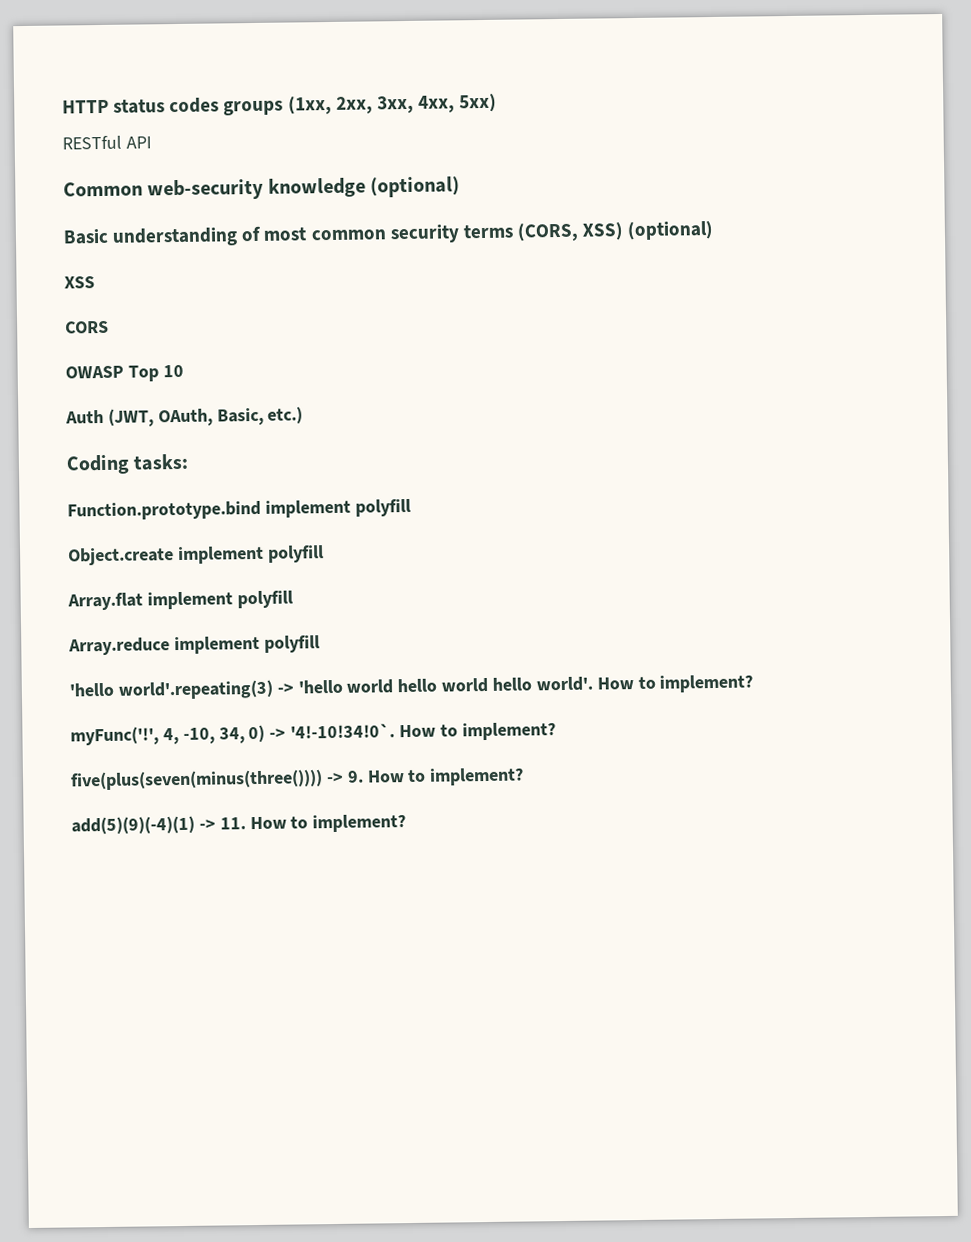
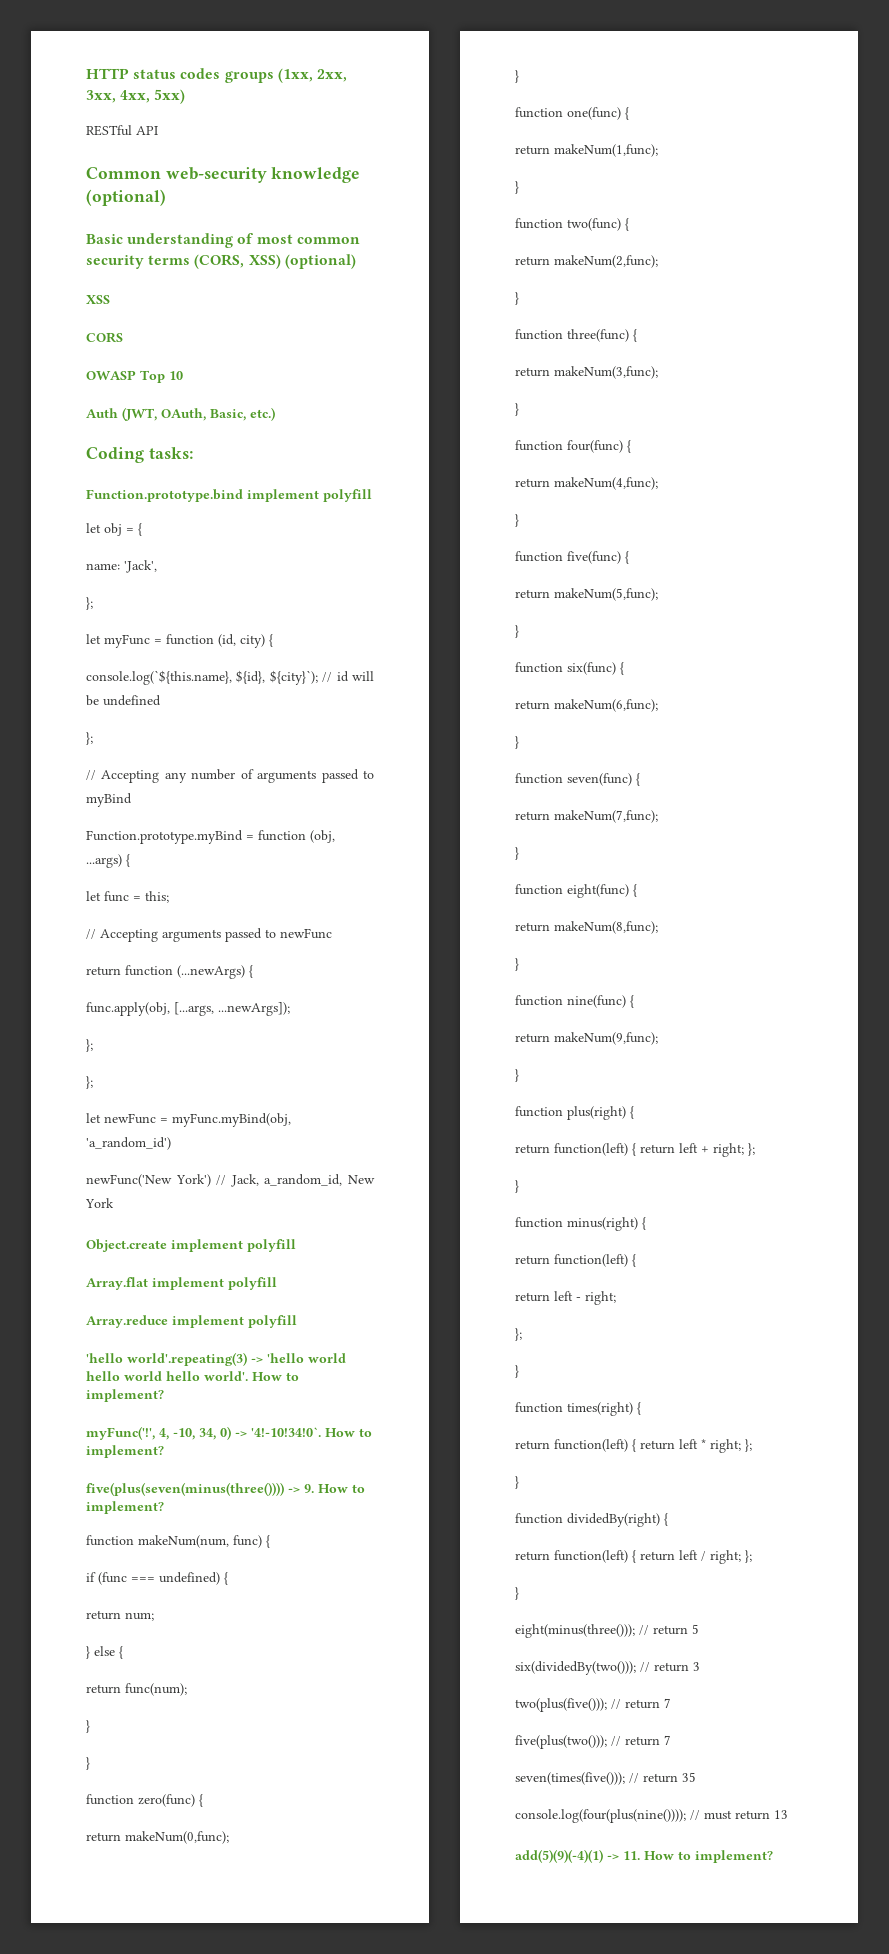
(411, 507) none -> [86,523,142,536] [86,560,157,573] [86,597,93,610] [86,634,273,648] [86,670,374,685] [86,695,161,706] [86,732,93,745] [86,769,374,783] [86,793,132,807] [86,830,335,844] [86,854,130,868] [86,891,169,903] [86,928,332,942] [86,965,253,979] [86,1002,290,1016] [86,1039,93,1052] [86,1076,93,1089] [86,1113,291,1127] [86,1137,171,1150] [86,1174,375,1187] [85,1198,114,1208] // let obj = { // name: 'Jack', // }; // let myFunc = function (id, city) { // console.log(`${this.name}, ${id}, ${city}`); // id will be undefined // }; // // Accepting any number of arguments passed to myBind // Function.prototype.myBind = function (obj, ...args) { // let func = this; // // Accepting arguments passed to newFunc // return function (...newArgs) { // func.apply(obj, [...args, ...newArgs]); // }; // }; // let newFunc = myFunc.myBind(obj, 'a_random_id') // newFunc('New York') // Jack, a_random_id, New York
(525, 776) none -> [86,1535,270,1548] [86,1572,228,1585] [86,1610,154,1621] [86,1646,123,1659] [86,1683,187,1696] [86,1720,90,1733] [86,1757,90,1770] [86,1794,203,1807] [86,1831,229,1844] [515,70,519,83] [515,107,629,120] [515,144,658,157] [515,181,519,194] [515,218,629,231] [515,255,658,268] [515,292,519,305] [515,329,637,342] [515,366,658,379] [515,403,519,416] [515,440,631,453] [515,477,658,490] [515,514,519,527] [515,551,629,564] [515,588,658,601] [515,625,519,638] [515,662,624,675] [515,699,658,712] [515,736,519,749] [515,773,640,786] [515,810,658,823] [515,847,519,860] [515,884,637,898] [515,921,658,934] [515,958,519,971] [515,995,634,1008] [515,1032,658,1045] [515,1069,519,1082] [515,1106,634,1120] [515,1143,755,1157] [515,1180,519,1193] [515,1217,646,1231] [515,1254,636,1267] [515,1291,616,1305] [515,1328,522,1341] [515,1365,519,1378] [515,1402,641,1416] [515,1439,752,1453] [515,1476,519,1489] [515,1513,668,1527] [515,1550,752,1564] [515,1587,519,1600] [515,1624,699,1638] [515,1661,700,1675] [515,1698,671,1712] [515,1735,671,1749] [515,1772,696,1785] [515,1809,788,1823] // function makeNum(num, func) { // if (func === undefined) { // return num; // } else { // return func(num); // } // } // function zero(func) { // return makeNum(0,func); // } // function one(func) { // return makeNum(1,func); // } // function two(func) { // return makeNum(2,func); // } // function three(func) { // return makeNum(3,func); // } // function four(func) { // return makeNum(4,func); // } // function five(func) { // return makeNum(5,func); // } // function six(func) { // return makeNum(6,func); // } // function seven(func) { // return makeNum(7,func); // } // function eight(func) { // return makeNum(8,func); // } // function nine(func) { // return makeNum(9,func); // } // function plus(right) { // return function(left) { return left + right; }; // } // function minus(right) { // return function(left) { // return left - right; // }; // } // function times(right) { // return function(left) { return left * right; }; // } // function dividedBy(right) { // return function(left) { return left / right; }; // } // eight(minus(three())); // return 5 // six(dividedBy(two())); // return 3 // two(plus(five())); // return 7 // five(plus(two())); // return 7 // seven(times(five())); // return 35 // console.log(four(plus(nine()))); // must return 13

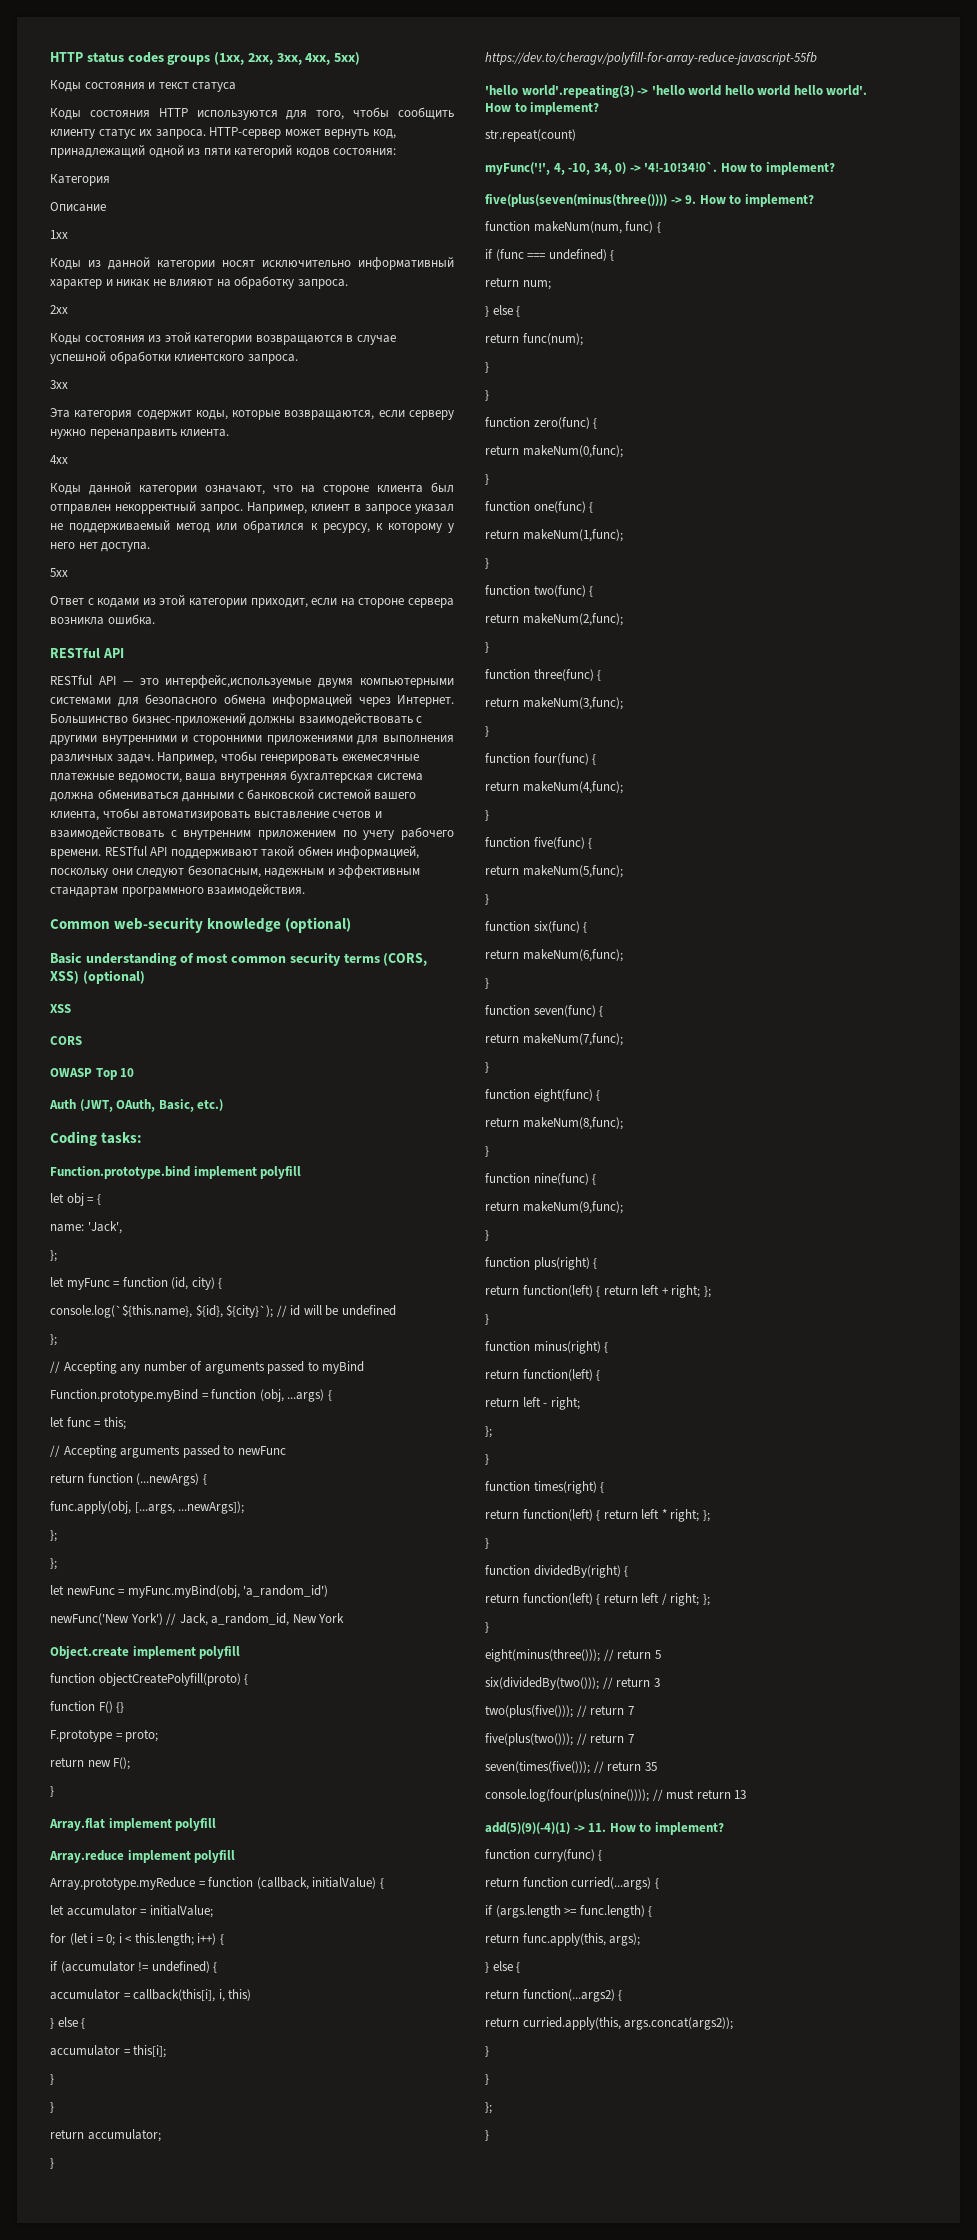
[86,125,158,136] RESTful API -> [50,80,237,92] [50,107,454,120] [50,127,396,139] [50,145,397,158] [50,174,110,186] [50,202,106,212] [50,230,68,239] [50,257,454,270] [50,276,348,289] [50,305,68,314] [50,332,396,345] [50,351,298,364] [50,380,68,389] [50,408,454,420] [50,429,230,439] [50,455,68,464] [50,482,454,495] [50,501,454,514] [50,520,454,533] [50,542,151,552] [50,568,68,577] [50,595,455,608] [50,614,155,625] [50,648,124,658] [50,675,454,688] [50,694,454,707] [50,713,423,726] [50,735,454,745] [50,751,419,764] [50,770,423,783] [50,789,417,802] [50,808,382,821] [50,827,455,840] [50,846,420,859] [50,865,421,878] [50,884,306,897] Коды состояния и текст статуса // Коды состояния HTTP используются для того, чтобы сообщить клиенту статус их запроса. HTTP-сервер может вернуть код, принадлежащий одной из пяти категорий кодов состояния: // Категория // Описание // 1xx // Коды из данной категории носят исключительно информативный характер и никак не влияют на обработку запроса. // 2xx // Коды состояния из этой категории возвращаются в случае успешной обработки клиентского запроса. // 3xx // Эта категория содержит коды, которые возвращаются, если серверу нужно перенаправить клиента. // 4xx // Коды данной категории означают, что на стороне клиента был отправлен некорректный запрос. Например, клиент в запросе указал не поддерживаемый метод или обратился к ресурсу, к которому у него нет доступа. // 5xx // Ответ с кодами из этой категории приходит, если на стороне сервера возникла ошибка. // RESTful API // RESTful API — это интерфейс,используемые двумя компьютерными системами для безопасного обмена информацией через Интернет. Большинство бизнес-приложений должны взаимодействовать с другими внутренними и сторонними приложениями для выполнения различных задач. Например, чтобы генерировать ежемесячные платежные ведомости, ваша внутренняя бухгалтерская система должна обмениваться данными с банковской системой вашего клиента, чтобы автоматизировать выставление счетов и взаимодействовать с внутренним приложением по учету рабочего времени. RESTful API поддерживают такой обмен информацией, поскольку они следуют безопасным, надежным и эффективным стандартам программного взаимодействия.
(296, 1245) none -> [50,1673,249,1686] [50,1701,125,1713] [50,1729,159,1742] [50,1757,131,1770] [50,1786,54,1797] // function objectCreatePolyfill(proto) { // function F() {} // F.prototype = proto; // return new F(); // }
(297, 1321) none -> [50,1877,384,1890] [50,1905,213,1918] [50,1933,224,1946] [50,1961,218,1973] [50,1989,252,2002] [50,2017,86,2029] [50,2045,167,2058] [50,2074,54,2085] [50,2102,54,2113] [50,2129,161,2142] [50,2158,54,2169] [485,52,817,65] // Array.prototype.myReduce = function (callback, initialValue) { // let accumulator = initialValue; // for (let i = 0; i < this.length; i++) { // if (accumulator != undefined) { // accumulator = callback(this[i], i, this) // } else { // accumulator = this[i]; // } // } // return accumulator; // } // https://dev.to/cheragv/polyfill-for-array-reduce-javascript-55fb
(164, 1395) none -> [485,129,576,142] // str.repeat(count)
(773, 1856) none -> [485,1849,603,1862] [485,1877,659,1890] [485,1905,653,1918] [485,1933,641,1946] [485,1961,521,1973] [485,1989,623,2002] [485,2017,734,2030] [485,2046,489,2057] [485,2074,489,2085] [485,2102,492,2114] [485,2130,489,2141] // function curry(func) { // return function curried(...args) { // if (args.length >= func.length) { // return func.apply(this, args); // } else { // return function(...args2) { // return curried.apply(this, args.concat(args2)); // } // } // }; // }

